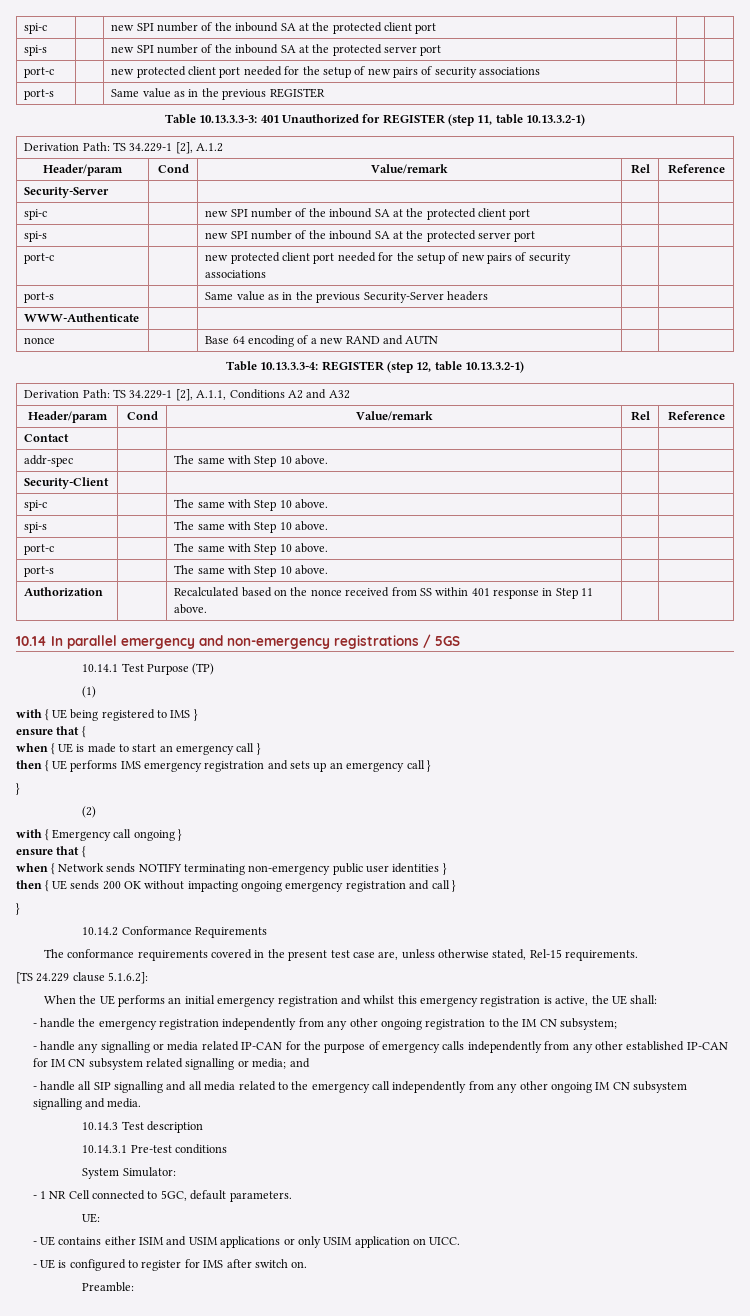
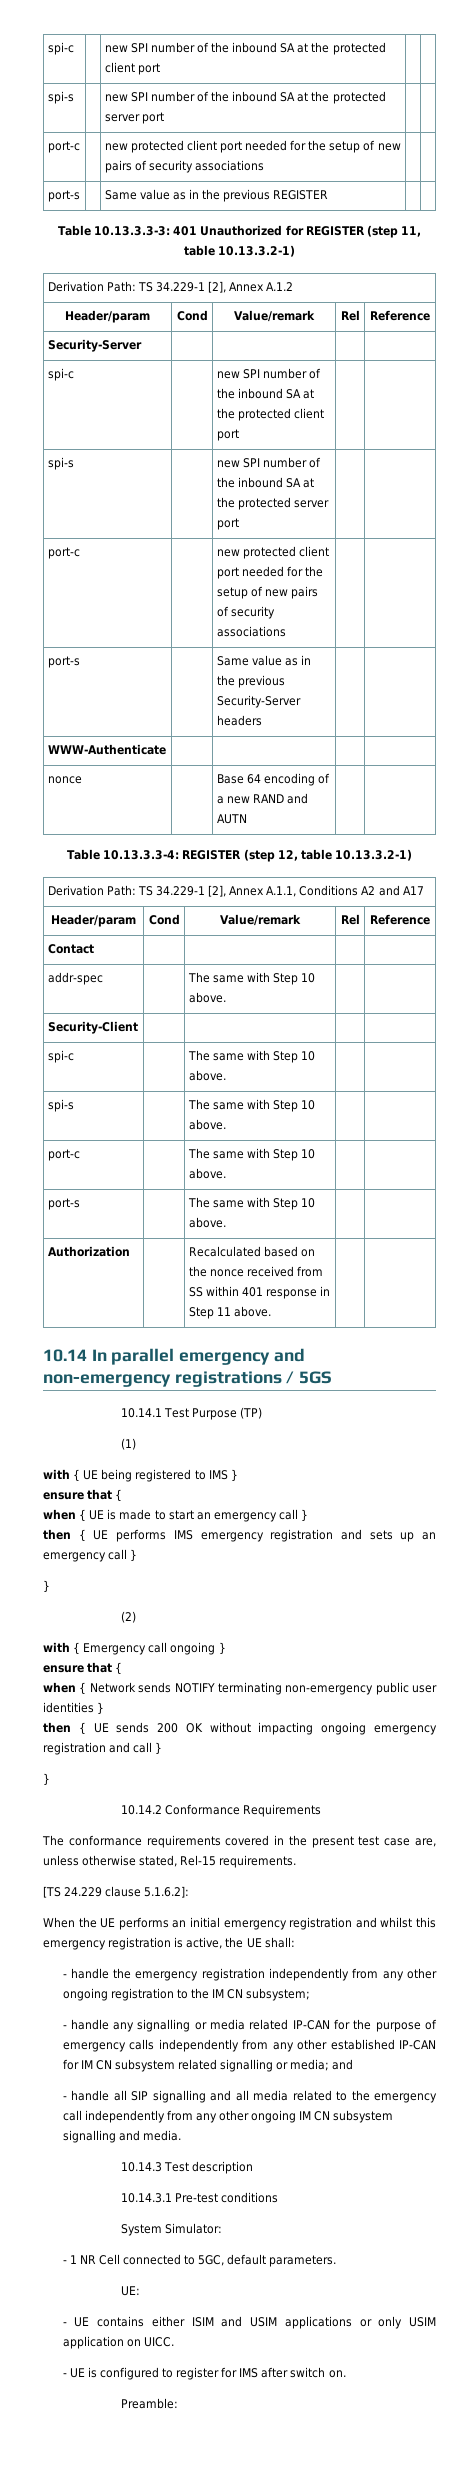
(193, 148) none -> [229,282,265,292] Annex
(193, 395) none -> [229,886,265,896] Annex
[328,390,350,399] A32 -> [402,886,424,895] A17

